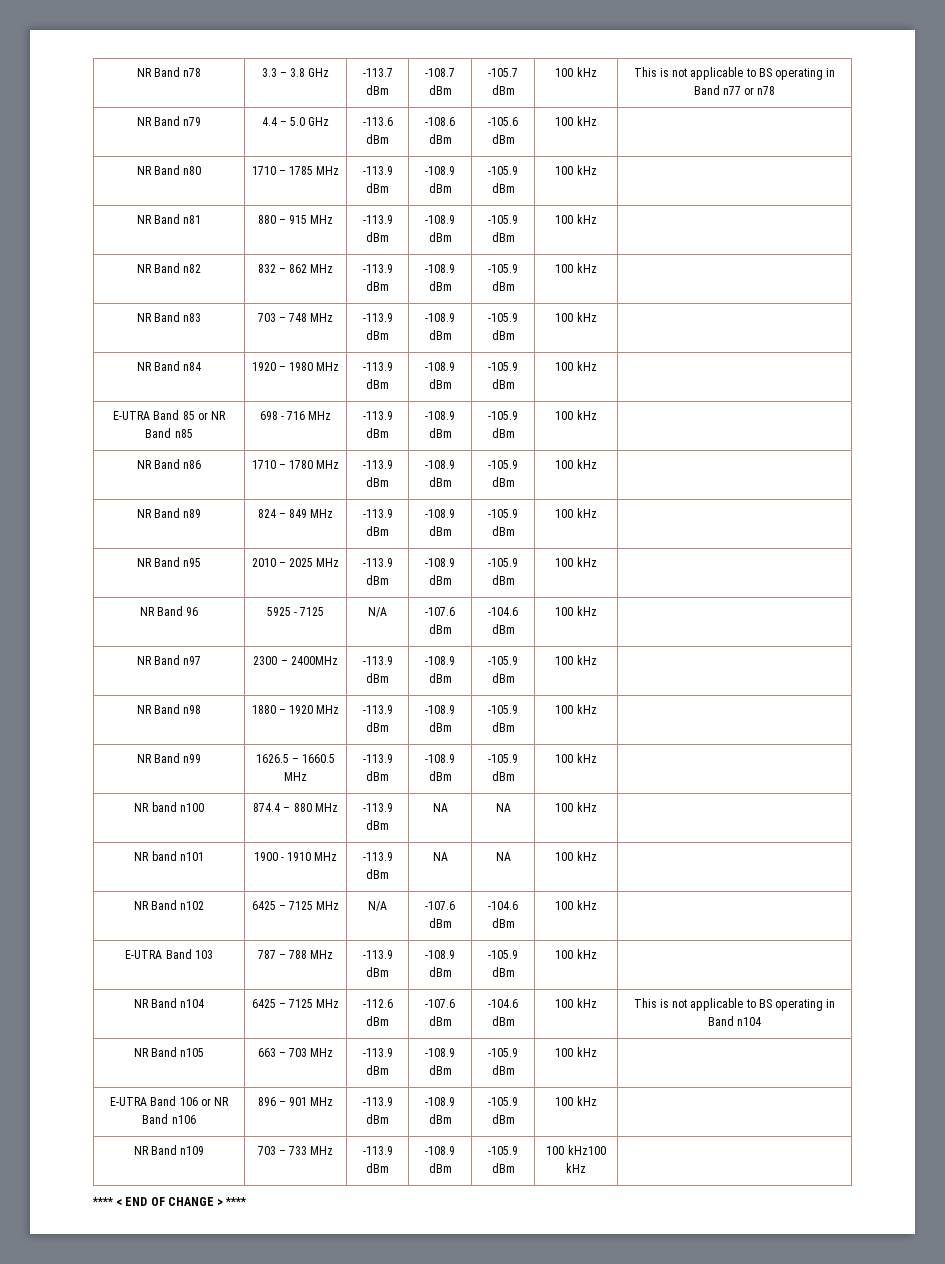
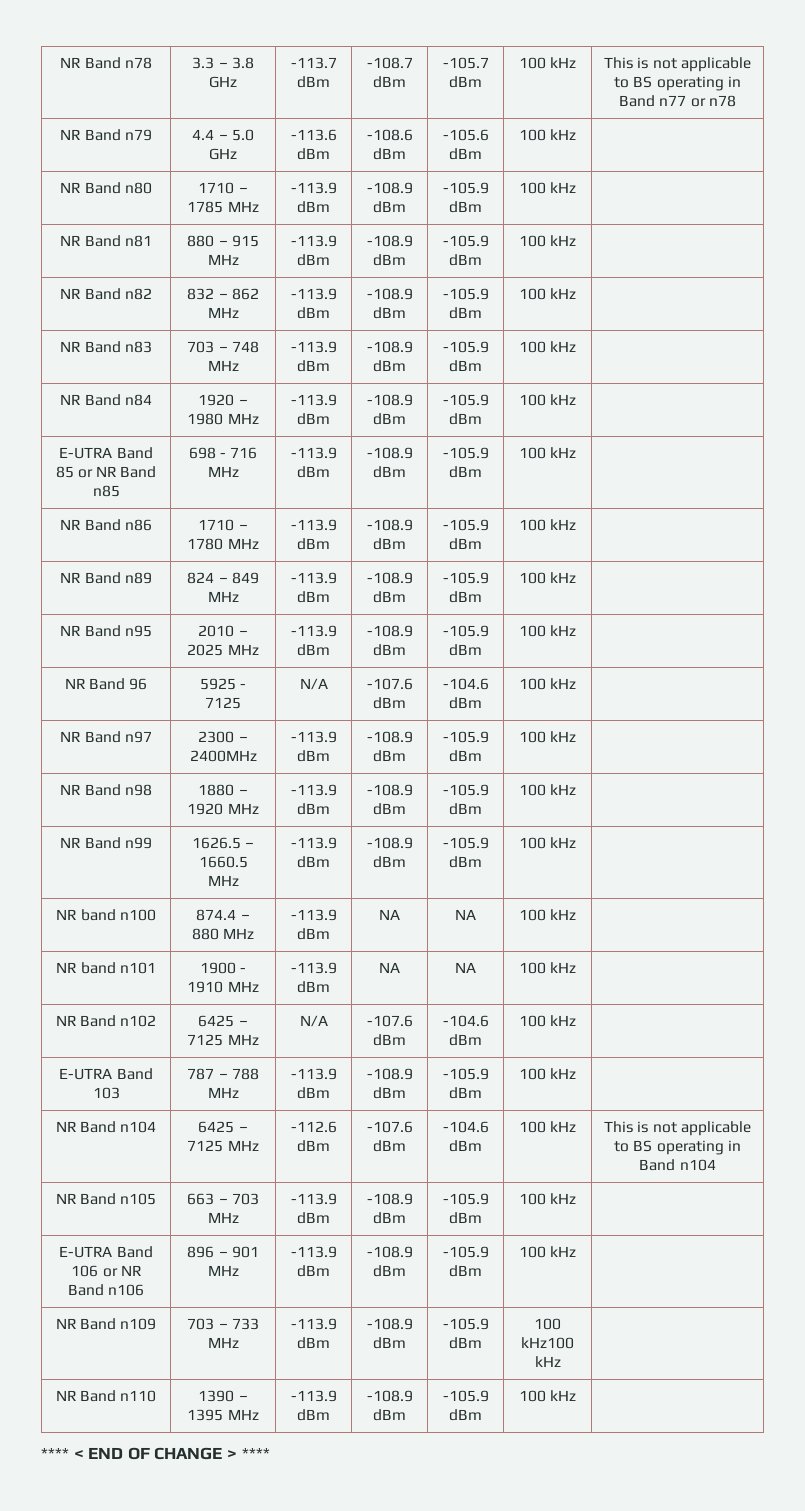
(586, 1168) none -> [55,1390,157,1402] [198,1390,248,1402] [187,1409,259,1421] [290,1390,337,1402] [297,1409,330,1421] [366,1390,413,1402] [373,1409,406,1421] [442,1390,489,1402] [449,1409,482,1421] [518,1390,577,1402] // NR Band n110 | 1390 – 1395 MHz | -113.9 dBm | -108.9 dBm | -105.9 dBm | 100 kHz |

